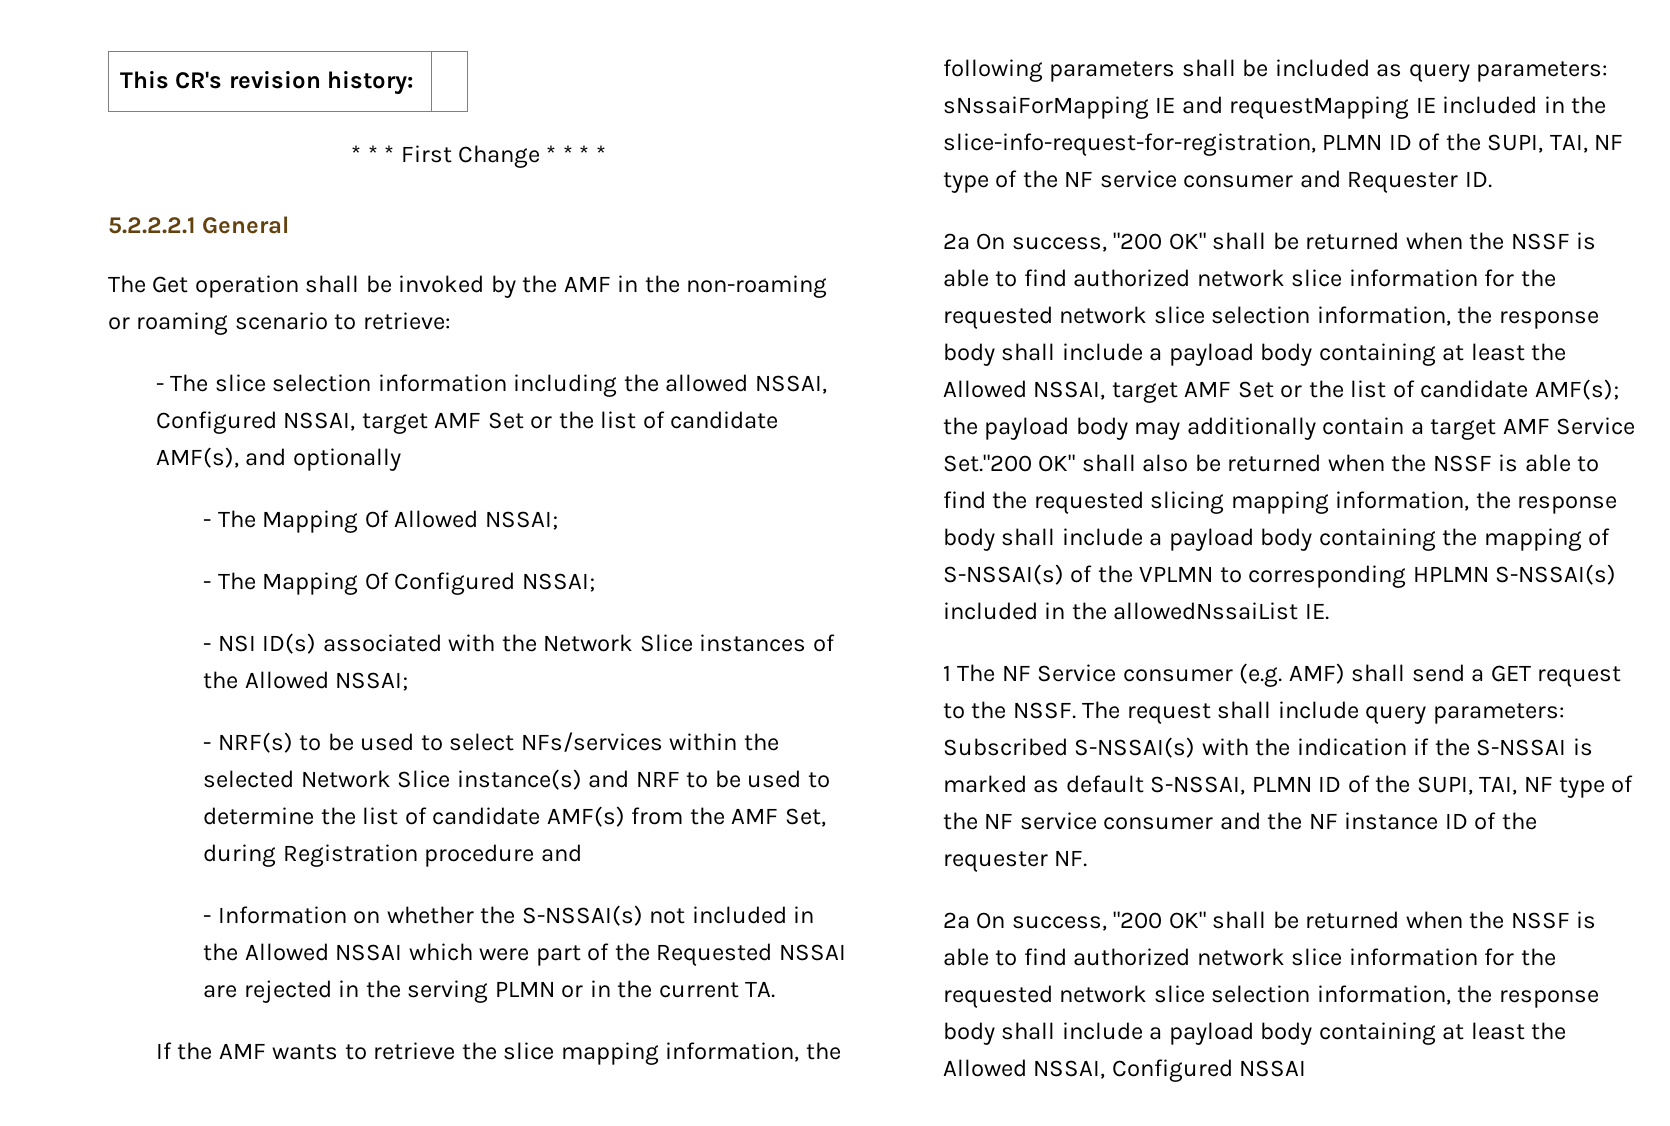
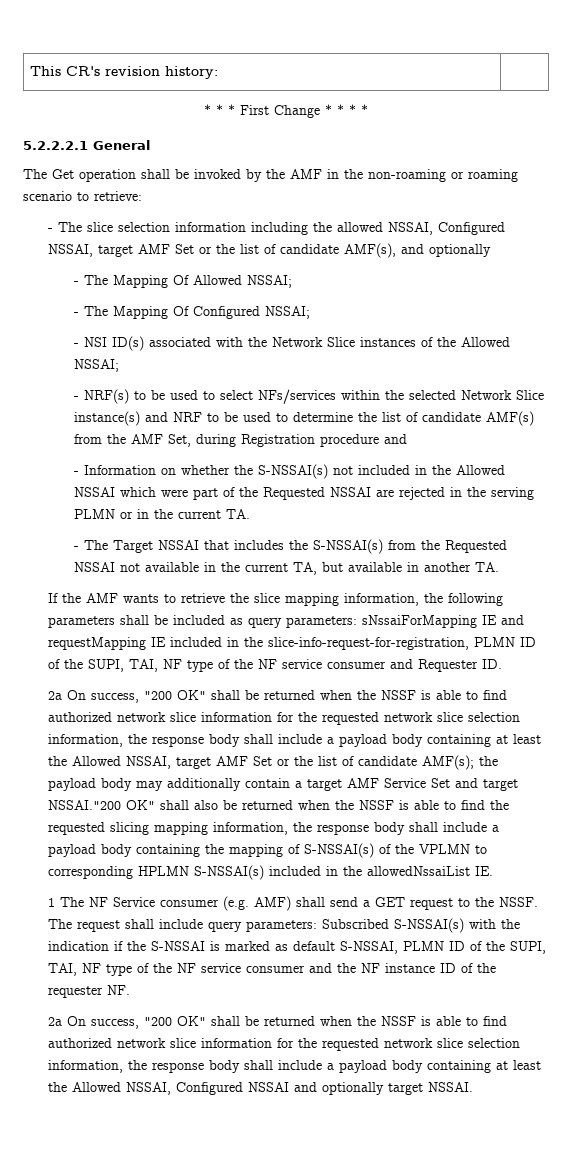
(776, 989) none -> [73,539,507,554] [73,562,499,575] // - The Target NSSAI that includes the S-NSSAI(s) from the Requested NSSAI not available in the current TA, but available in another TA.
[942,454,1032,472] Set."200 -> [431,778,519,791] [48,800,122,810] Set and target NSSAI."200
(1307, 1068) none -> [294,1082,474,1095] and optionally target NSSAI.

